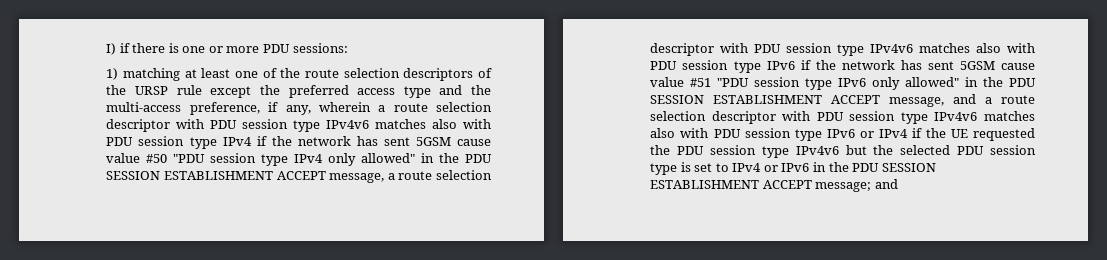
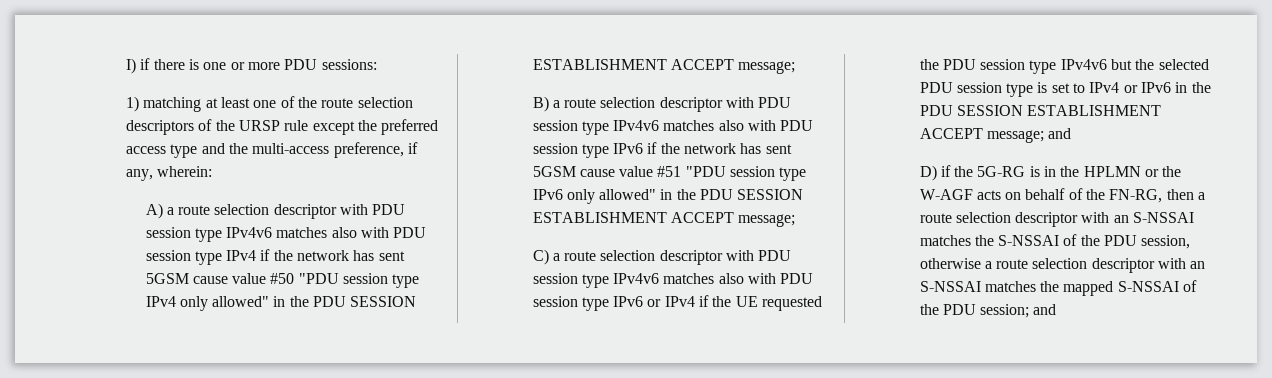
[318,102,371,112] wherein -> [157,166,213,177] [145,203,163,219] wherein: // A)
[329,173,385,183] message, -> [738,61,796,74] [532,96,549,112] message; // B)
[889,94,977,107] message, and -> [738,214,796,227] [532,249,549,265] message; // C)
(898, 184) none -> [919,165,1182,181] [919,188,1206,203] [919,212,1195,227] [919,234,1191,249] [919,258,1206,273] [919,280,1198,296] [919,304,1057,318] // D) if the 5G-RG is in the HPLMN or the W-AGF acts on behalf of the FN-RG, then a route selection descriptor with an S-NSSAI matches the S-NSSAI of the PDU session, otherwise a route selection descriptor with an S-NSSAI matches the mapped S-NSSAI of the PDU session; and

